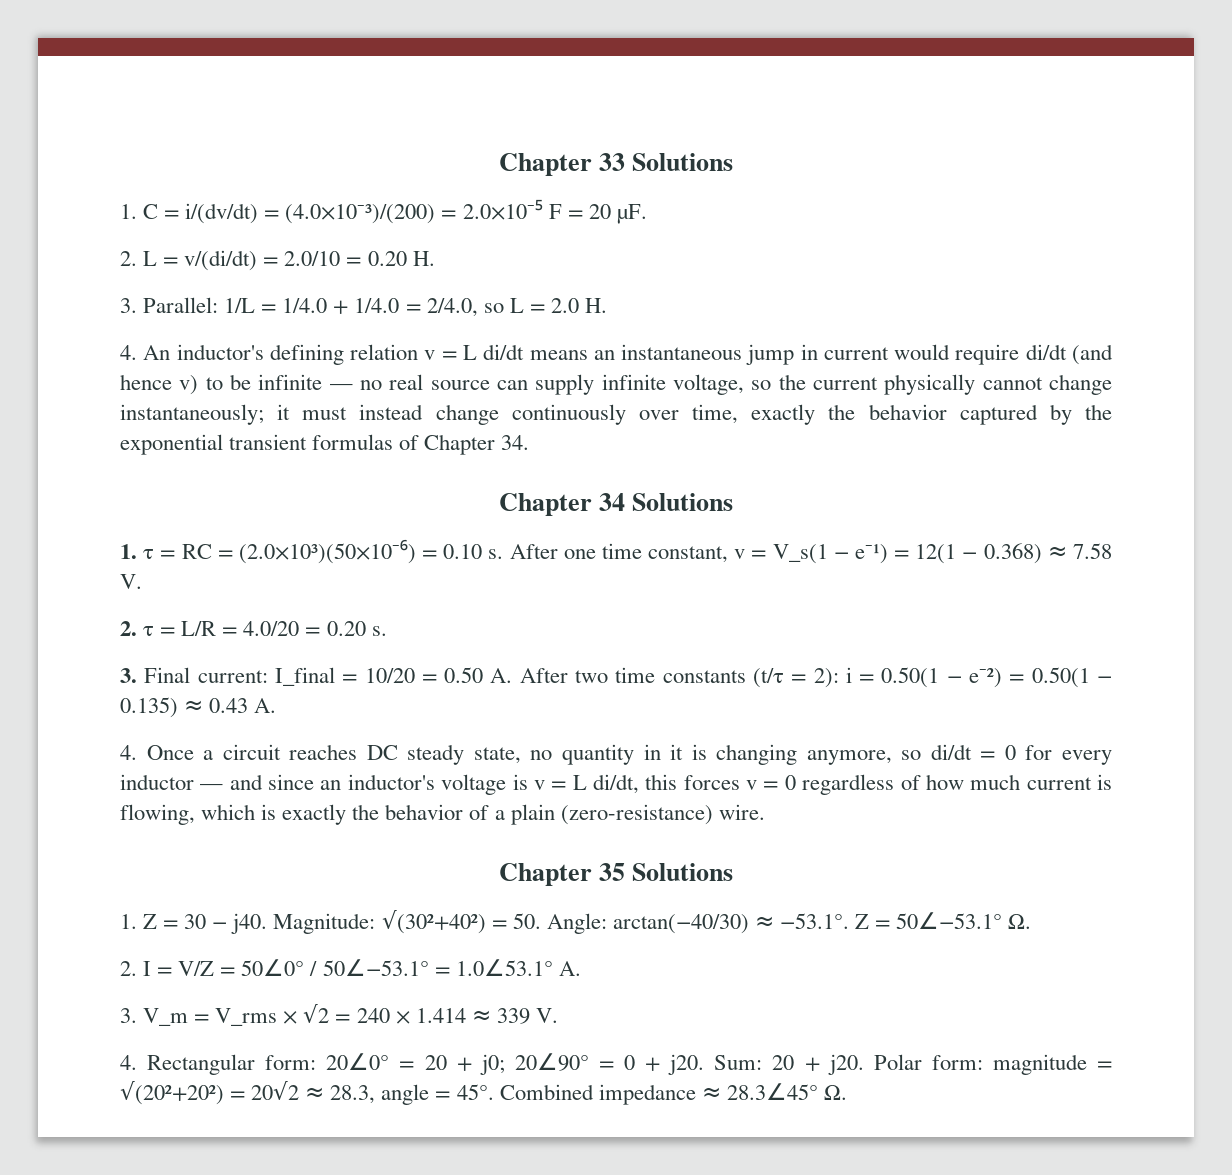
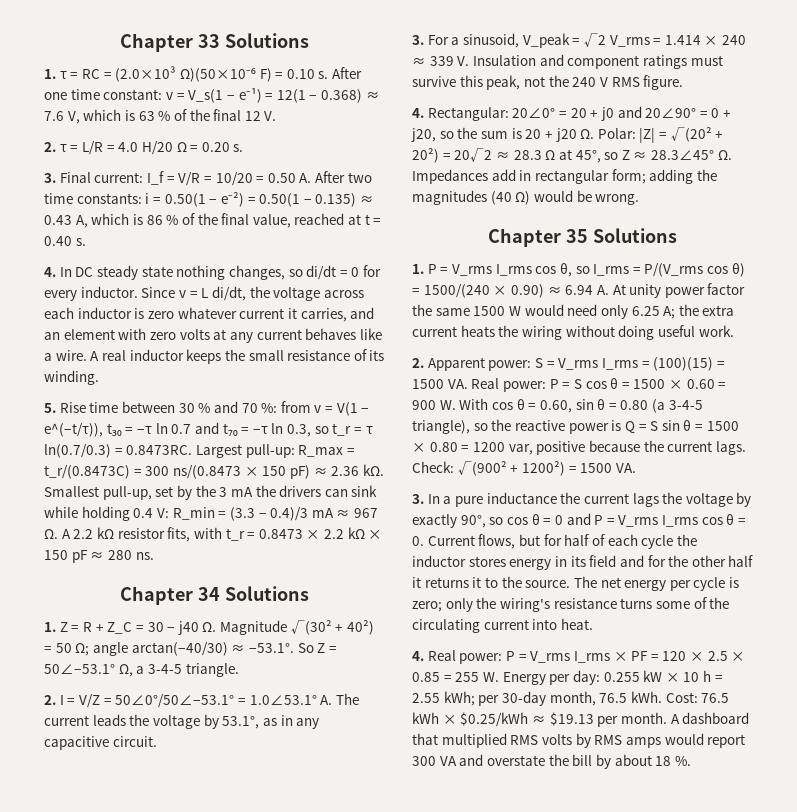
[120,199,647,224] [120,250,435,271] [120,297,607,317] [120,344,1114,365] [120,374,1112,395] [120,404,1113,425] [120,434,530,455] [498,493,734,516] // 1. C = i/(dv/dt) = (4.0×10⁻³)/(200) = 2.0×10⁻⁵ F = 20 µF. // 2. L = v/(di/dt) = 2.0/10 = 0.20 H. // 3. Parallel: 1/L = 1/4.0 + 1/4.0 = 2/4.0, so L = 2.0 H. // 4. An inductor's defining relation v = L di/dt means an instantaneous jump in current would require di/dt (and hence v) to be infinite — no real source can supply infinite voltage, so the current physically cannot change instantaneously; it must instead change continuously over time, exactly the behavior captured by the exponential transient formulas of Chapter 34. // Chapter 34 Solutions -> (309, 40) none
[238,539,416,564] (2.0×10³)(50×10⁻⁶) -> [115,66,272,82] (2.0×10³ Ω)(50×10⁻⁶ F)
[648,546,729,563] constant, -> [103,89,163,100] constant:
[1072,543,1112,559] 7.58 -> [44,109,261,124] 7.6 V, which is 63 % of the final 12
[243,621,300,636] 4.0/20 -> [118,141,187,155] 4.0 H/20 Ω
[274,667,335,686] I_final -> [146,171,201,186] I_f = V/R
[662,668,839,688] constants (t/τ = 2): -> [76,193,142,204] constants:
[254,698,277,713] [120,744,892,765] A. // 4. Once a circuit reaches DC steady state, no quantity in it is changing anymore, -> [75,213,382,228] [44,236,86,246] [44,265,285,280] A, which is 86 % of the final value, reached at t = 0.40 s. // 4. In DC steady state nothing changes,
[120,774,1113,795] [120,804,765,825] [498,863,734,886] [120,910,1032,934] [120,959,581,976] [120,1004,558,1026] [120,1053,1113,1075] [120,1081,847,1105] inductor — and since an inductor's voltage is v = L di/dt, this forces v = 0 regardless of how much current is flowing, which is exactly the behavior of a plain (zero-resistance) wire. // Chapter 35 Solutions // 1. Z = 30 − j40. Magnitude: √(30²+40²) = 50. Angle: arctan(−40/30) ≈ −53.1°. Z = 50∠−53.1° Ω. // 2. I = V/Z = 50∠0° / 50∠−53.1° = 1.0∠53.1° A. // 3. V_m = V_rms × √2 = 240 × 1.414 ≈ 339 V. // 4. Rectangular form: 20∠0° = 20 + j0; 20∠90° = 0 + j20. Sum: 20 + j20. Polar form: magnitude = √(20²+20²) = 20√2 ≈ 28.3, angle = 45°. Combined impedance ≈ 28.3∠45° Ω. -> [80,286,364,301] [44,307,375,322] [44,328,382,343] [44,349,385,364] [44,370,99,385] [44,401,370,416] [44,422,373,437] [44,444,355,458] [44,464,384,479] [44,485,378,500] [44,506,379,521] [44,527,383,542] [44,550,154,563] [120,586,309,605] [44,620,375,635] [44,642,337,656] [44,663,239,677] [44,693,359,708] [44,714,320,729] [44,736,157,750] [412,33,747,48] [412,54,723,69] [412,75,684,90] [412,106,732,121] [411,127,724,143] [412,148,732,163] [412,169,717,184] [412,190,640,205] [488,228,677,247] [412,263,745,277] [412,283,746,298] [412,304,735,319] [412,325,734,340] [412,357,725,371] [412,378,727,392] [412,398,703,413] [412,419,739,434] [412,440,746,455] [412,461,636,476] [412,492,752,507] [412,513,747,528] [412,534,697,549] [412,555,754,570] [412,576,740,591] [412,597,730,612] [412,618,593,633] [412,650,746,664] [412,670,723,685] [412,691,730,706] [412,712,750,727] [412,733,746,748] [412,754,691,769] inductor. Since v = L di/dt, the voltage across each inductor is zero whatever current it carries, and an element with zero volts at any current behaves like a wire. A real inductor keeps the small resistance of its winding. // 5. Rise time between 30 % and 70 %: from v = V(1 − e^(−t/τ)), t₃₀ = −τ ln 0.7 and t₇₀ = −τ ln 0.3, so t_r = τ ln(0.7/0.3) = 0.8473RC. Largest pull-up: R_max = t_r/(0.8473C) = 300 ns/(0.8473 × 150 pF) ≈ 2.36 kΩ. Smallest pull-up, set by the 3 mA the drivers can sink while holding 0.4 V: R_min = (3.3 − 0.4)/3 mA ≈ 967 Ω. A 2.2 kΩ resistor fits, with t_r = 0.8473 × 2.2 kΩ × 150 pF ≈ 280 ns. // Chapter 34 Solutions // 1. Z = R + Z_C = 30 − j40 Ω. Magnitude √(30² + 40²) = 50 Ω; angle arctan(−40/30) ≈ −53.1°. So Z = 50∠−53.1° Ω, a 3-4-5 triangle. // 2. I = V/Z = 50∠0°/50∠−53.1° = 1.0∠53.1° A. The current leads the voltage by 53.1°, as in any capacitive circuit. // 3. For a sinusoid, V_peak = √2 V_rms = 1.414 × 240 ≈ 339 V. Insulation and component ratings must survive this peak, not the 240 V RMS figure. // 4. Rectangular: 20∠0° = 20 + j0 and 20∠90° = 0 + j20, so the sum is 20 + j20 Ω. Polar: |Z| = √(20² + 20²) = 20√2 ≈ 28.3 Ω at 45°, so Z ≈ 28.3∠45° Ω. Impedances add in rectangular form; adding the magnitudes (40 Ω) would be wrong. // Chapter 35 Solutions // 1. P = V_rms I_rms cos θ, so I_rms = P/(V_rms cos θ) = 1500/(240 × 0.90) ≈ 6.94 A. At unity power factor the same 1500 W would need only 6.25 A; the extra current heats the wiring without doing useful work. // 2. Apparent power: S = V_rms I_rms = (100)(15) = 1500 VA. Real power: P = S cos θ = 1500 × 0.60 = 900 W. With cos θ = 0.60, sin θ = 0.80 (a 3-4-5 triangle), so the reactive power is Q = S sin θ = 1500 × 0.80 = 1200 var, positive because the current lags. Check: √(900² + 1200²) = 1500 VA. // 3. In a pure inductance the current lags the voltage by exactly 90°, so cos θ = 0 and P = V_rms I_rms cos θ = 0. Current flows, but for half of each cycle the inductor stores energy in its field and for the other half it returns it to the source. The net energy per cycle is zero; only the wiring's resistance turns some of the circulating current into heat. // 4. Real power: P = V_rms I_rms × PF = 120 × 2.5 × 0.85 = 255 W. Energy per day: 0.255 kW × 10 h = 2.55 kWh; per 30-day month, 76.5 kWh. Cost: 76.5 kWh × $0.25/kWh ≈ $19.13 per month. A dashboard that multiplied RMS volts by RMS amps would report 300 VA and overstate the bill by about 18 %.

